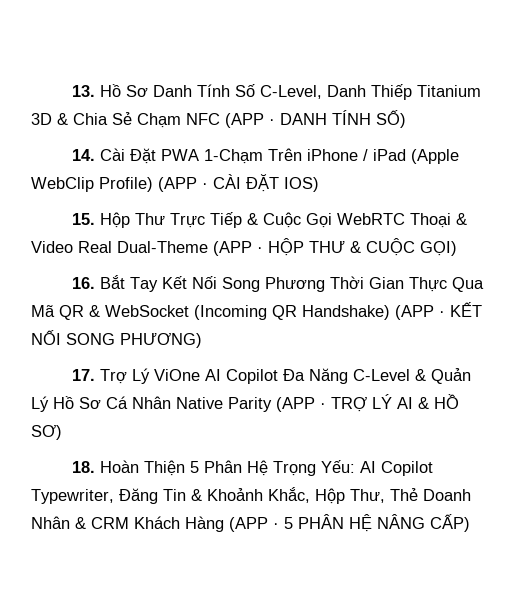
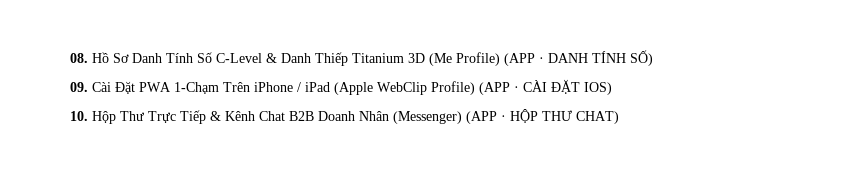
[72,85,96,97] 13. -> [70,53,88,63] 08.
[260,85,323,99] C-Level, -> [216,53,277,63] C-Level &
[57,112,220,128] & Chia Sẻ Chạm NFC -> [429,52,500,66] (Me Profile)
[72,149,96,161] 14. -> [70,82,88,92] 09.
[72,213,96,225] 15. -> [70,111,88,121] 10.
[263,212,468,228] [31,238,457,256] [72,275,485,292] [31,302,482,320] [31,330,202,348] [72,368,472,384] [31,394,459,412] [31,425,62,440] [72,460,434,476] [31,487,471,504] [31,514,470,532] Cuộc Gọi WebRTC Thoại & Video Real Dual-Theme (APP · HỘP THƯ & CUỘC GỌI) // 16. Bắt Tay Kết Nối Song Phương Thời Gian Thực Qua Mã QR & WebSocket (Incoming QR Handshake) (APP · KẾT NỐI SONG PHƯƠNG) // 17. Trợ Lý ViOne AI Copilot Đa Năng C-Level & Quản Lý Hồ Sơ Cá Nhân Native Parity (APP · TRỢ LÝ AI & HỒ SƠ) // 18. Hoàn Thiện 5 Phân Hệ Trọng Yếu: AI Copilot Typewriter, Đăng Tin & Khoảnh Khắc, Hộp Thư, Thẻ Doanh Nhân & CRM Khách Hàng (APP · 5 PHÂN HỆ NÂNG CẤP) -> [225,109,619,124] Kênh Chat B2B Doanh Nhân (Messenger) (APP · HỘP THƯ CHAT)

